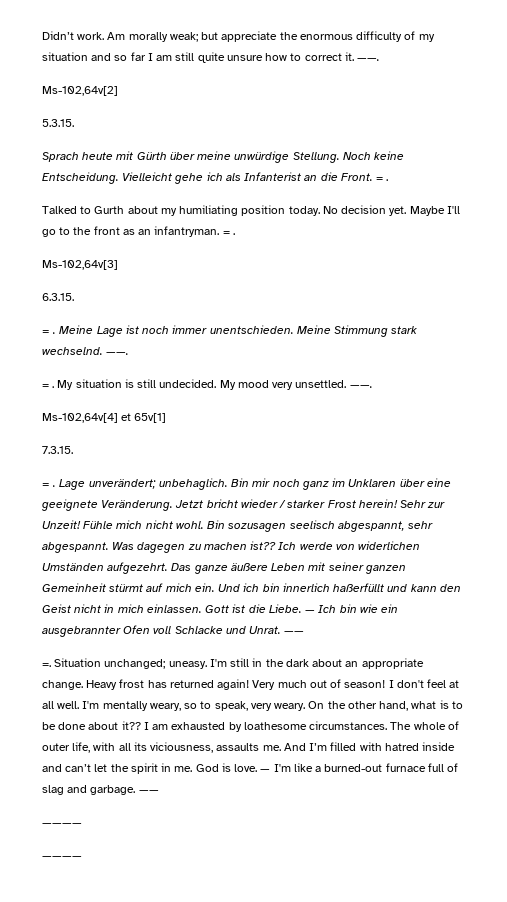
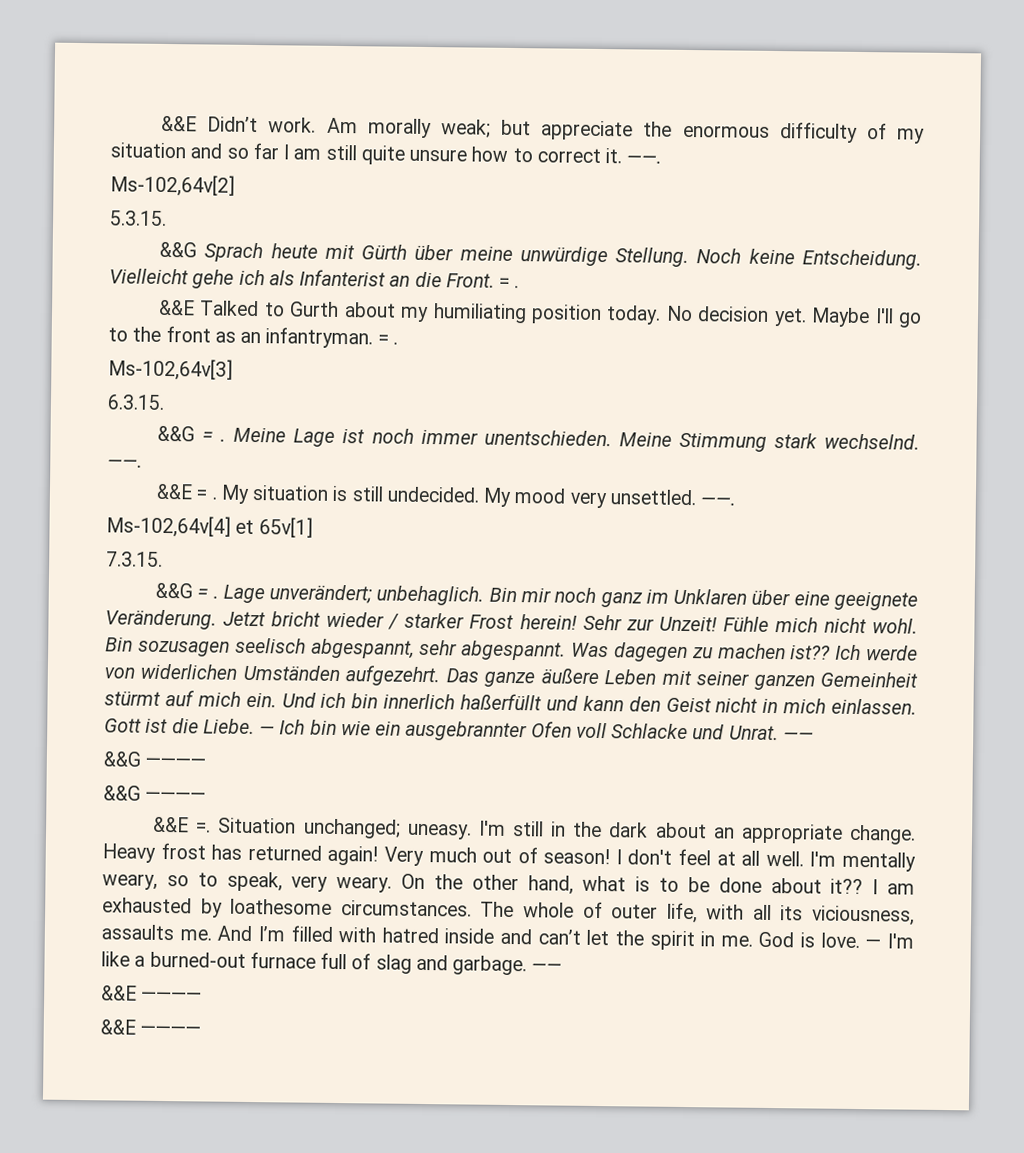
(42, 35) none -> [161,115,198,132] &&E
(74, 123) none -> [159,241,198,258] &&G
(389, 180) none -> [158,299,196,316] &&E
(74, 297) none -> [157,425,196,442] &&G
(130, 353) none -> [156,483,194,500] &&E
(73, 450) none -> [155,582,194,599] &&G
(305, 632) none -> [103,751,207,768] [103,785,207,802] [153,816,190,833] &&G ———— // &&G ———— // &&E
[42,823,82,826] ———— // -> [101,985,203,1002] [100,1019,136,1035] &&E ———— // &&E

